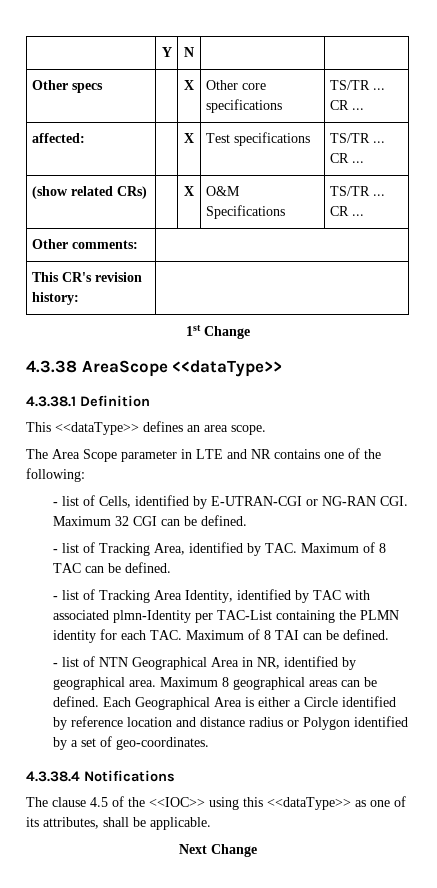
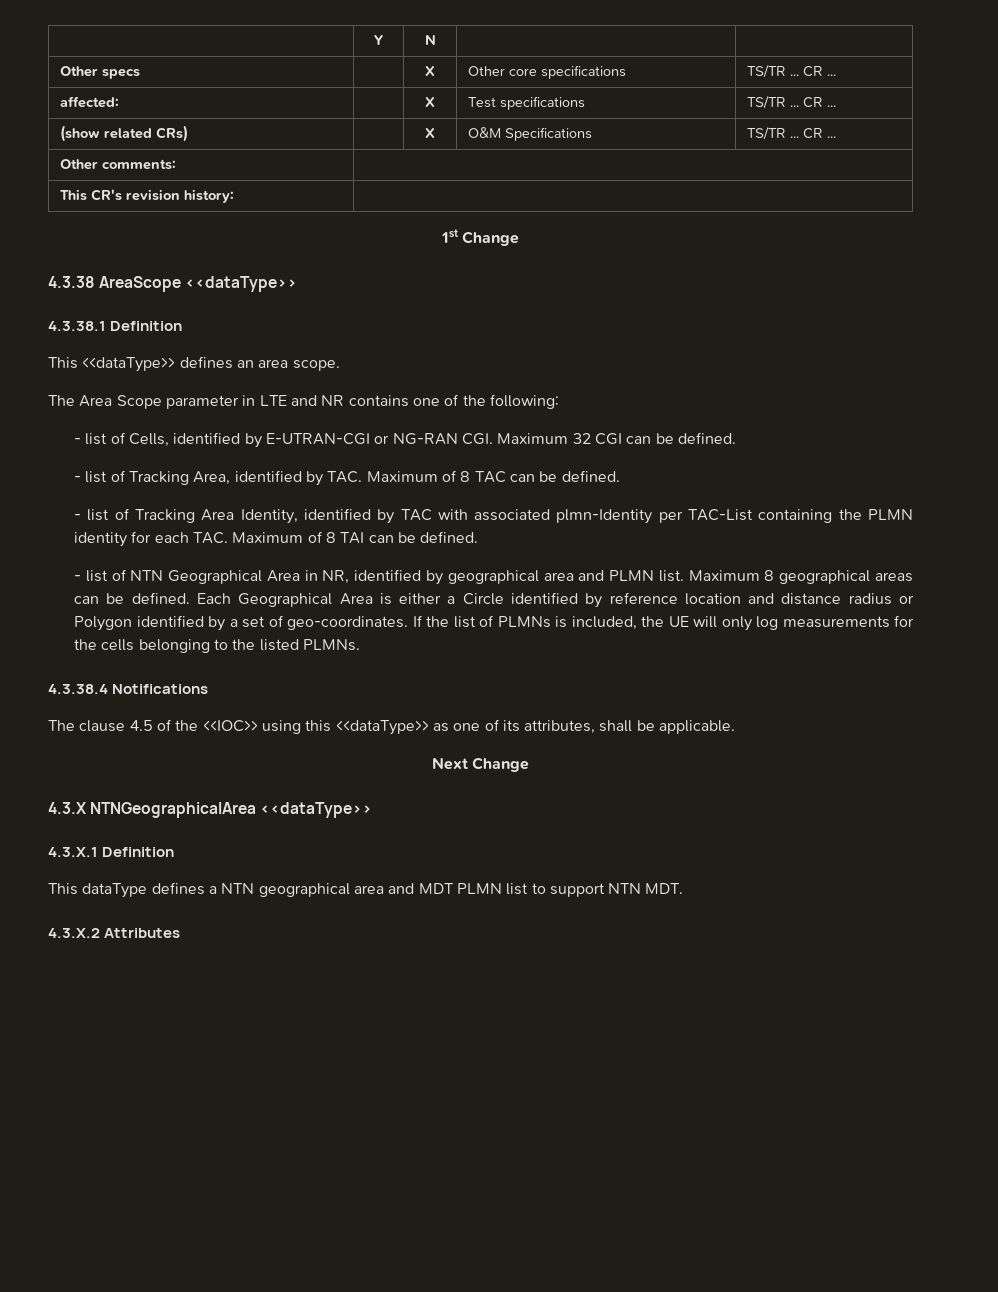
[128,680,156,687] area. -> [543,570,684,582] area and PLMN list.
(209, 743) none -> [412,615,915,631] [74,639,360,653] If the list of PLMNs is included, the UE will only log measurements for the cells belonging to the listed PLMNs.
(257, 850) none -> [48,802,373,818] [48,847,175,857] [48,882,684,898] [48,928,181,938] // 4.3.X NTNGeographicalArea <<dataType>> // 4.3.X.1 Definition // This dataType defines a NTN geographical area and MDT PLMN list to support NTN MDT. // 4.3.X.2 Attributes

